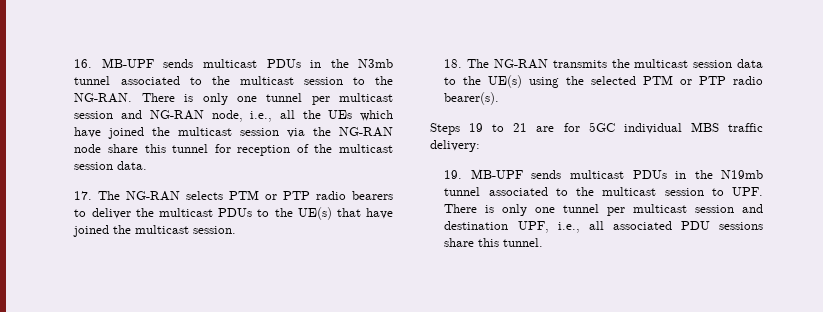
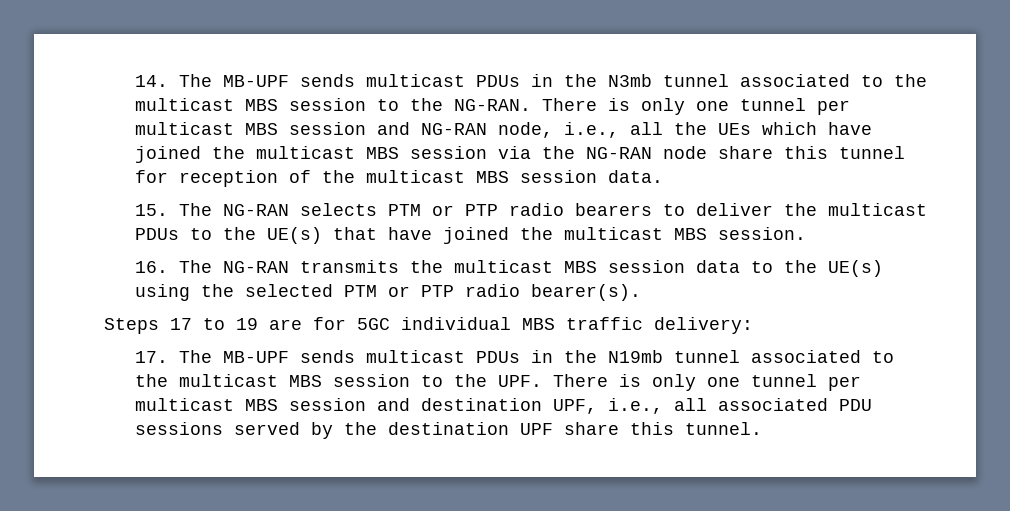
[74,59,93,68] 16. -> [134,74,212,87] 14. The
(294, 80) none -> [244,99,278,111] MBS
(393, 97) none -> [244,123,278,135] MBS
(233, 131) none -> [365,147,399,159] MBS
(393, 148) none -> [475,171,509,183] MBS
[74,191,93,200] 17. -> [134,204,168,216] 15.
(190, 229) none -> [673,228,707,240] MBS
[444,59,463,68] 18. -> [134,261,168,273] 16.
(689, 63) none -> [563,261,597,273] MBS
[469,123,528,132] 19 to 21 -> [170,318,258,330] 17 to 19
[444,170,463,179] 19. -> [134,350,212,363] 17. The
[664,188,724,196] session to -> [288,374,487,387] MBS session to the
(688, 208) none -> [244,399,278,411] MBS
(763, 226) none -> [233,422,553,439] served by the destination UPF

